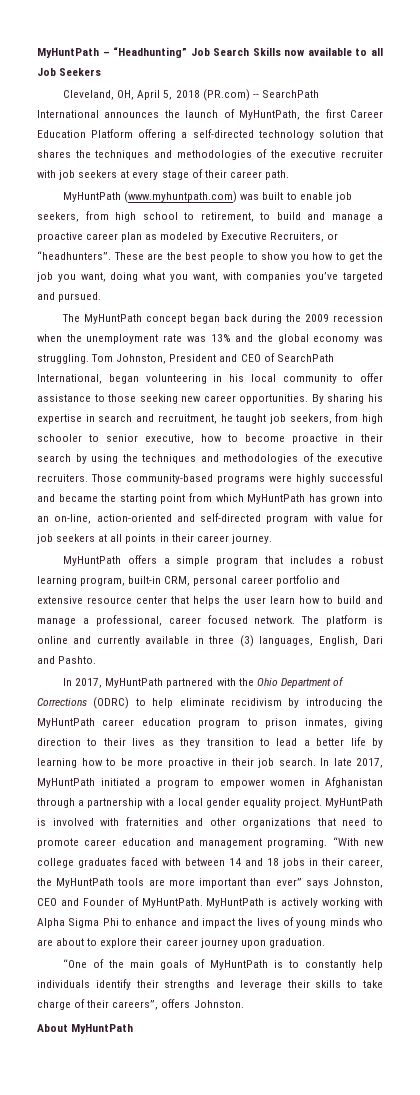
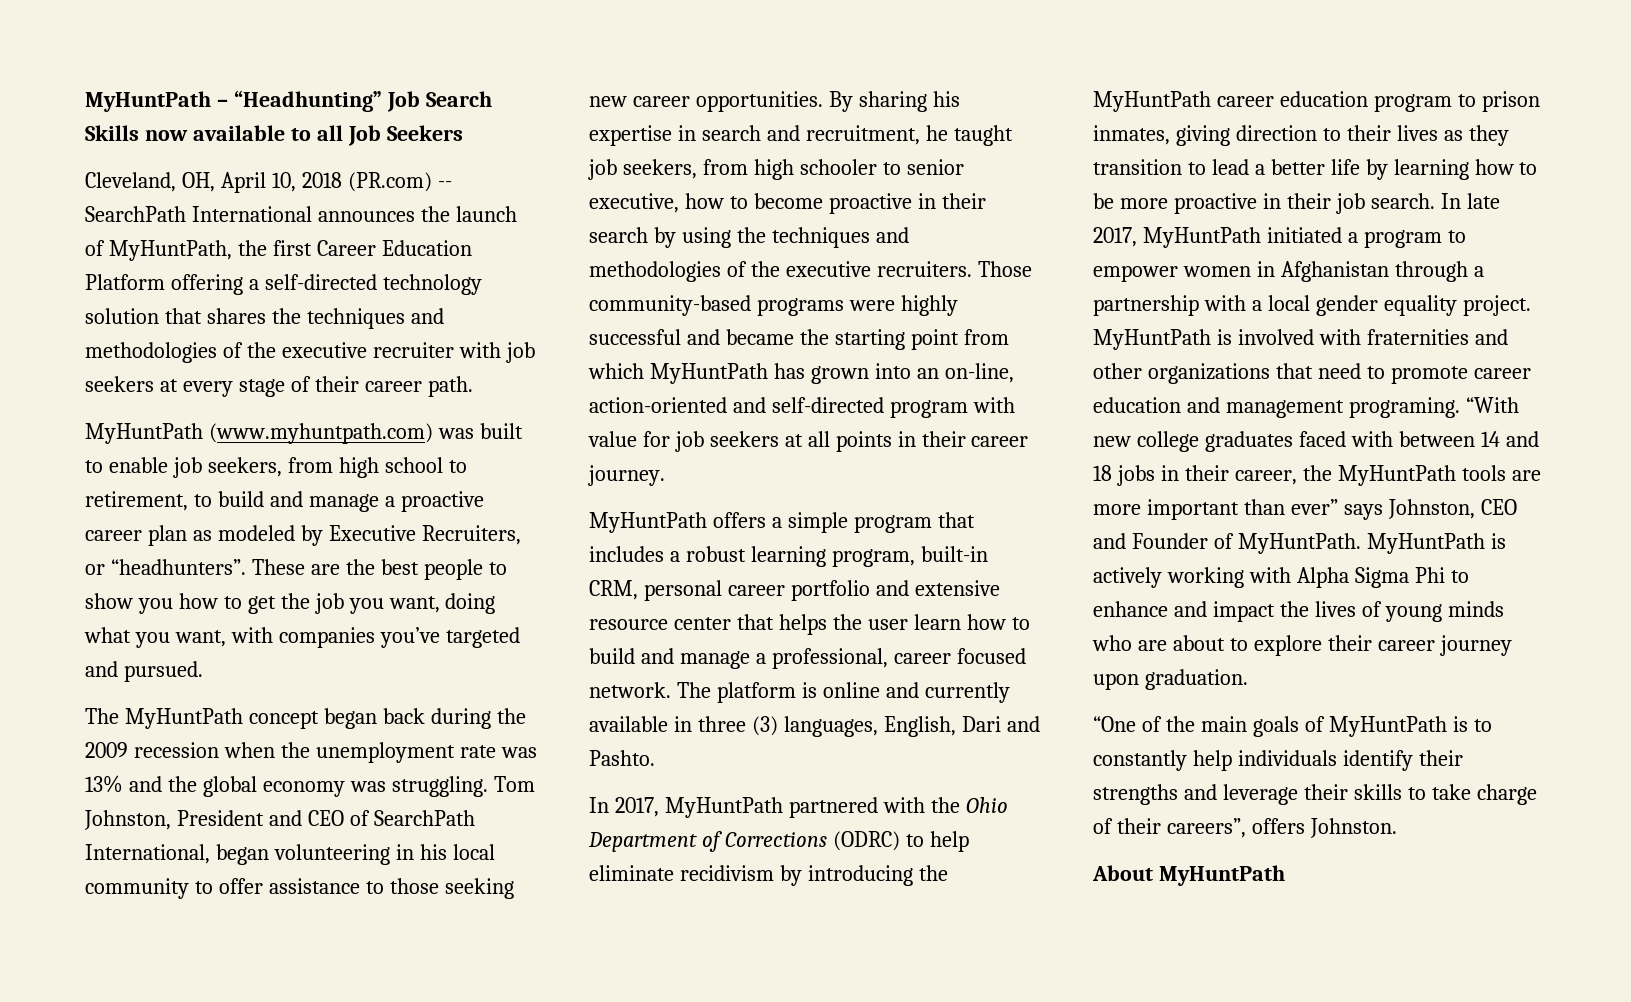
[163,90,173,100] 5, -> [271,172,296,192] 10,

